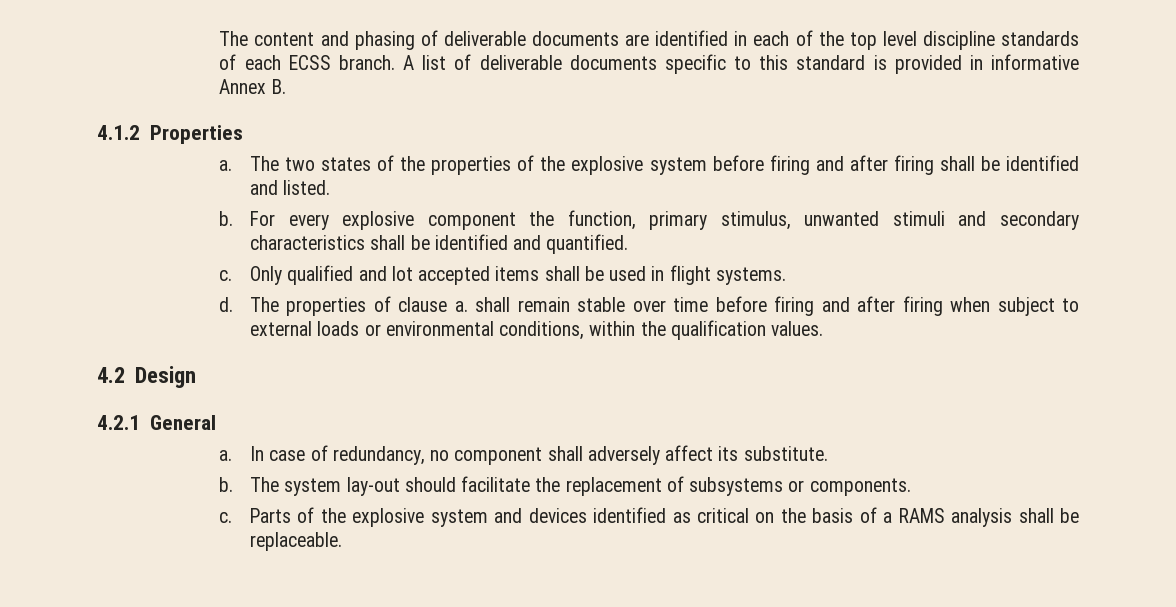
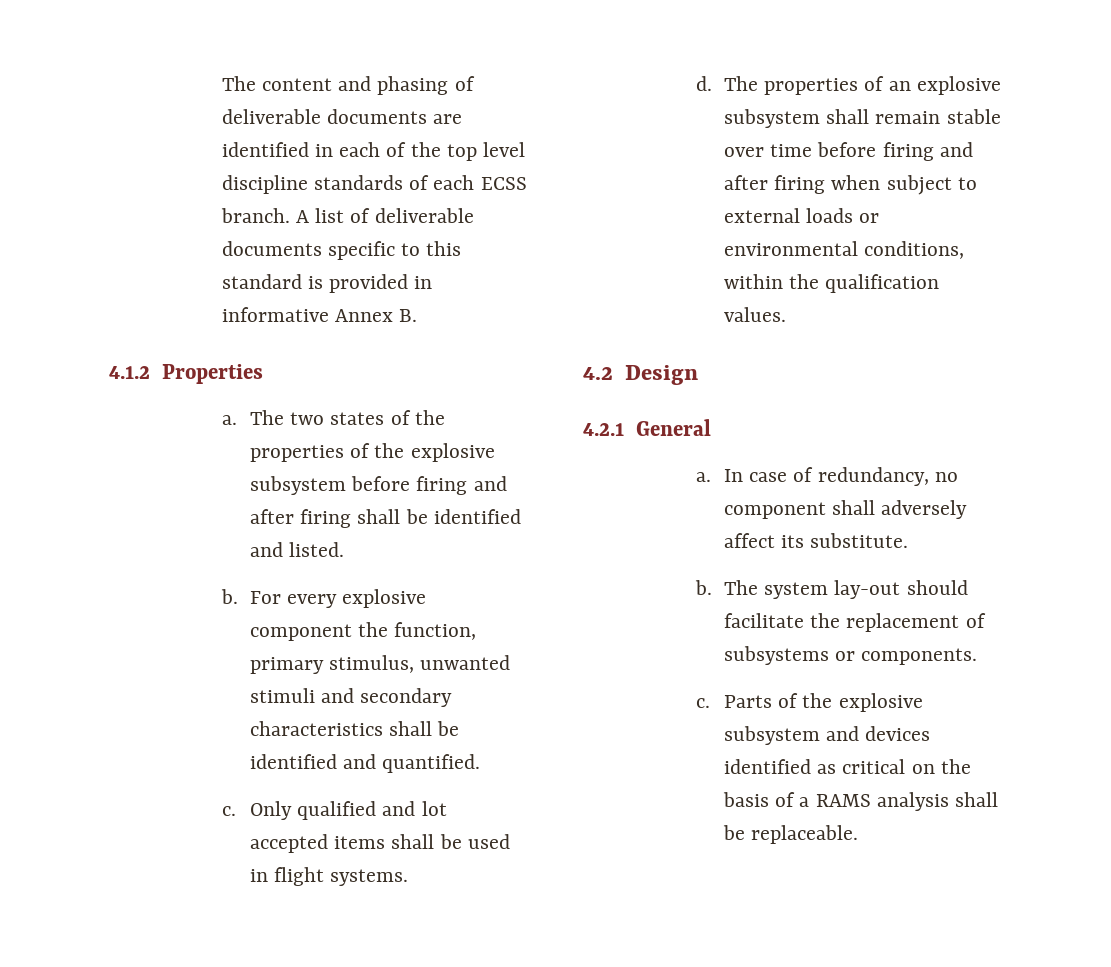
[649,157,707,175] system -> [249,476,346,495] subsystem
[398,297,468,312] clause a. -> [888,76,1001,95] [723,109,820,128] an explosive subsystem
[430,509,488,527] system -> [723,726,820,745] subsystem

